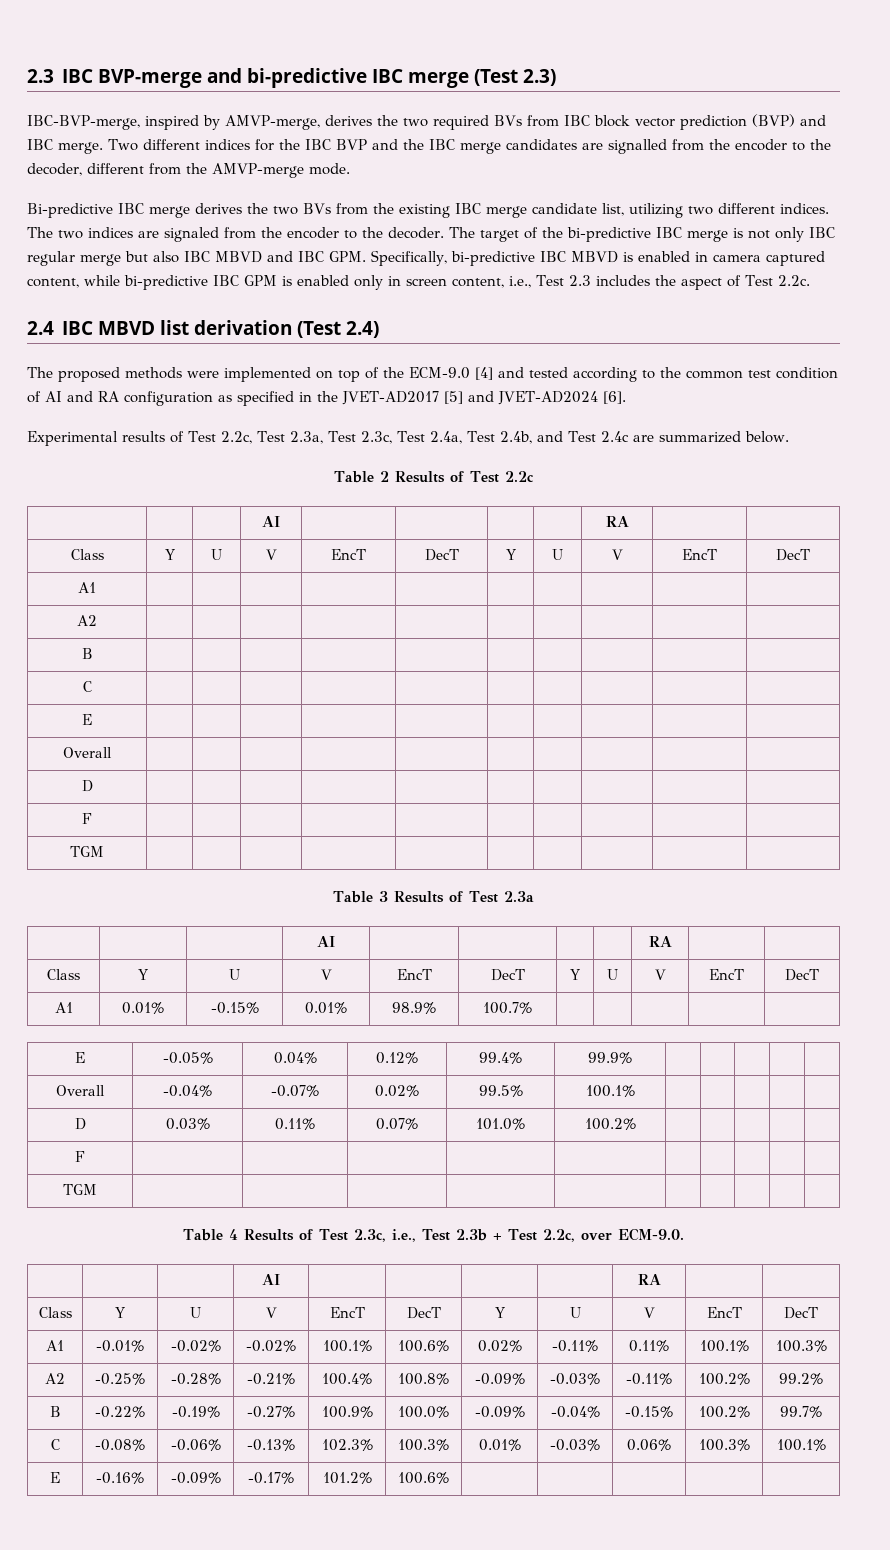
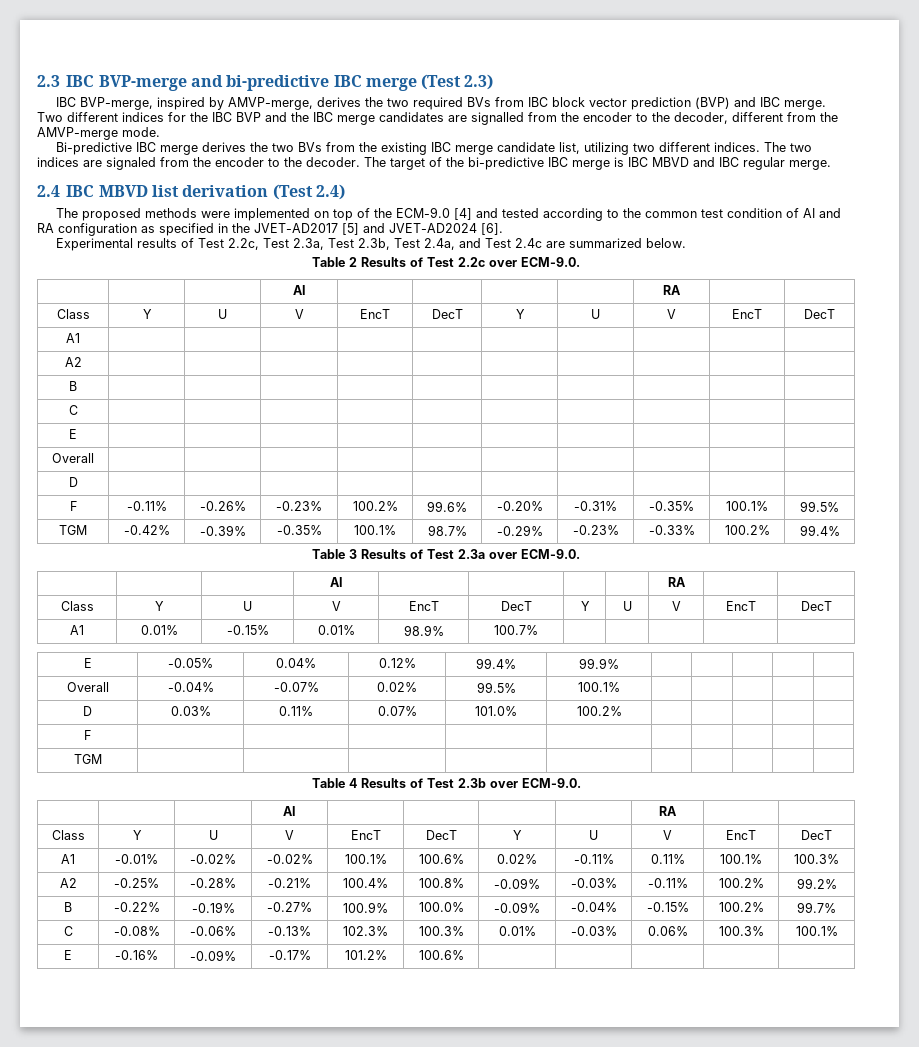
[27,115,140,130] IBC-BVP-merge, -> [56,97,154,110] IBC BVP-merge,
[747,227,835,242] [27,250,825,266] [27,275,810,290] not only IBC regular merge but also IBC MBVD and IBC GPM. Specifically, bi-predictive IBC MBVD is enabled in camera captured content, while bi-predictive IBC GPM is enabled only in screen content, i.e., Test 2.3 includes the aspect of Test 2.2c. -> [628,157,831,170] IBC MBVD and IBC regular merge.
[360,431,392,444] 2.3c, -> [358,238,391,250] 2.3b,
[466,431,532,444] Test 2.4b, -> (456, 244) none
(534, 476) none -> [489,257,580,267] over ECM-9.0.
[70,846,104,857] | | | | | | | | | // TGM | | | | | | | | | | -> [126,501,167,511] [199,501,246,511] [276,501,322,511] [352,501,398,511] [427,501,467,512] [496,501,543,511] [574,501,617,511] [649,501,694,511] [726,501,768,511] [800,501,839,512] [59,525,87,535] [123,525,170,535] [199,525,246,536] [276,525,322,535] [354,525,396,535] [427,525,467,536] [496,525,543,536] [572,525,619,535] [648,525,695,535] [724,525,770,535] [799,525,840,536] -0.11% | -0.26% | -0.23% | 100.2% | 99.6% | -0.20% | -0.31% | -0.35% | 100.1% | 99.5% // TGM | -0.42% | -0.39% | -0.35% | 100.1% | 98.7% | -0.29% | -0.23% | -0.33% | 100.2% | 99.4%
(534, 896) none -> [489,549,580,559] over ECM-9.0.
[353,1229,576,1242] 2.3c, i.e., Test 2.3b + Test 2.2c, -> [457,778,486,788] 2.3b

